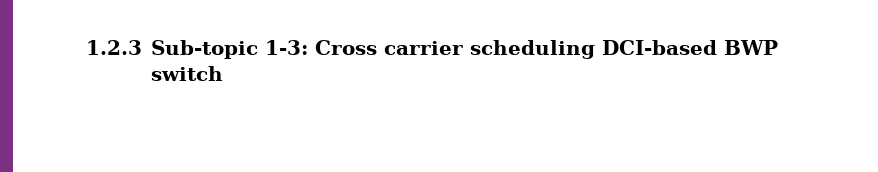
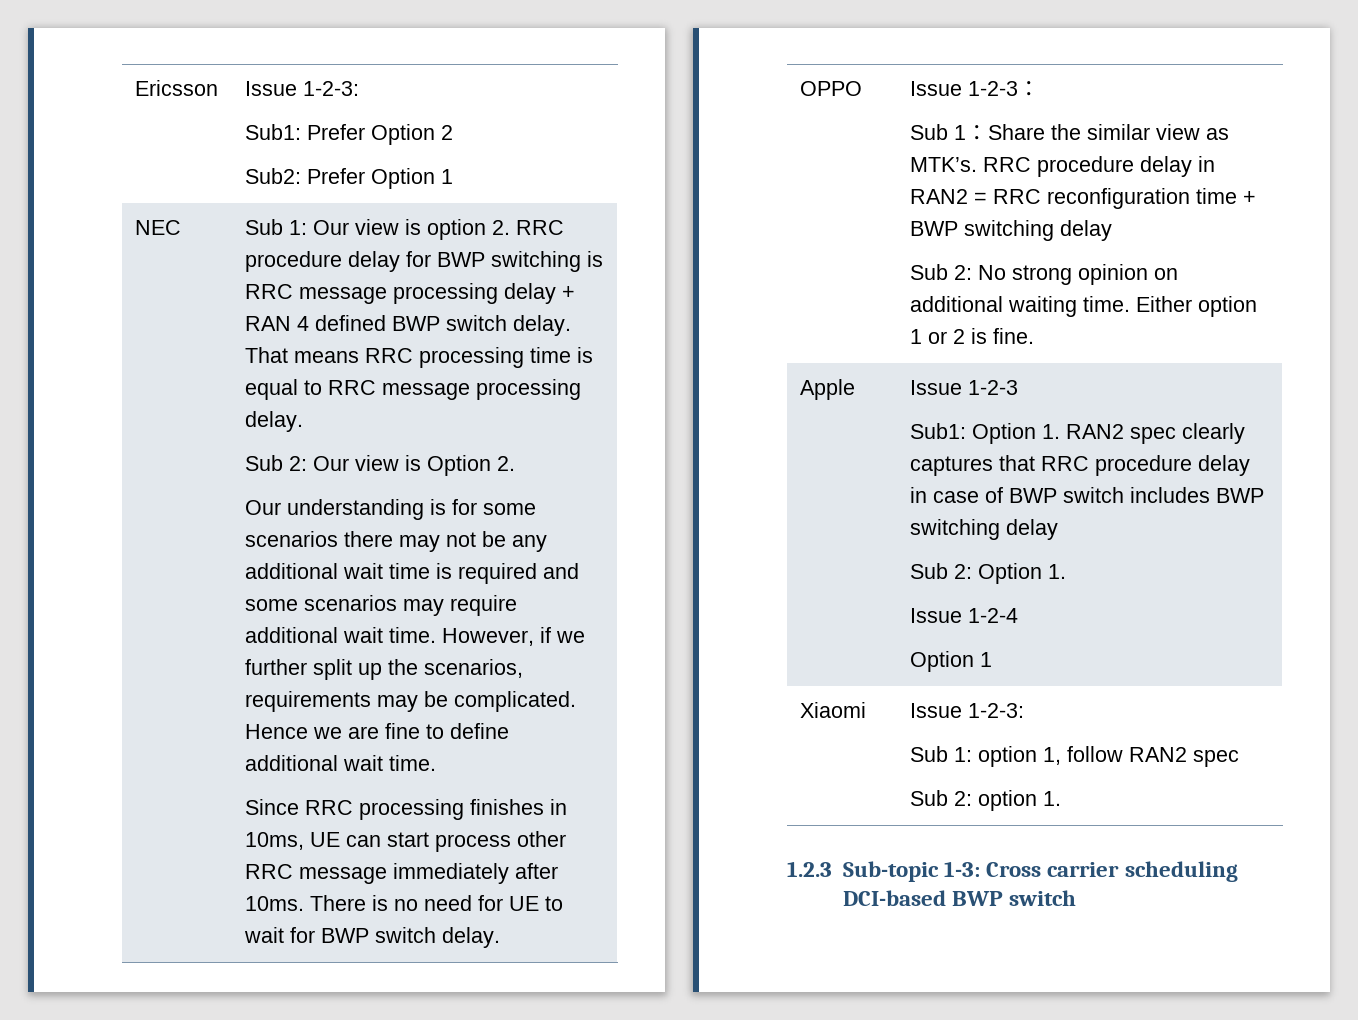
(86, 47) none -> [135,80,219,96] [245,81,360,96] [245,124,454,145] [245,168,454,189] [135,220,182,235] [245,219,565,240] [245,251,604,272] [245,283,576,304] [245,315,572,336] [245,347,594,368] [245,379,582,400] [245,411,304,432] [245,455,516,476] [245,499,537,520] [245,531,548,552] [245,563,580,584] [245,595,518,616] [245,627,586,646] [245,659,524,680] [245,691,577,712] [245,723,510,739] [245,755,437,771] [245,799,568,820] [245,831,567,852] [245,863,559,884] [245,895,564,911] [244,927,501,948] [800,81,863,96] [910,81,1041,96] [910,124,1230,140] [910,156,1216,177] [910,188,1257,209] [910,220,1113,241] [910,264,1179,285] [910,296,1258,317] [910,328,1035,344] [800,379,856,400] [910,380,1019,395] [910,423,1246,444] [910,455,1251,476] [910,487,1265,503] [910,519,1059,540] [910,563,1067,584] [910,608,1019,623] [910,651,993,672] [800,702,867,718] [910,703,1025,718] [910,746,1240,767] [910,790,1062,811] Ericsson | Issue 1-2-3: // Sub1: Prefer Option 2 // Sub2: Prefer Option 1 // NEC | Sub 1: Our view is option 2. RRC procedure delay for BWP switching is RRC message processing delay + RAN 4 defined BWP switch delay. That means RRC processing time is equal to RRC message processing delay. // Sub 2: Our view is Option 2. // Our understanding is for some scenarios there may not be any additional wait time is required and some scenarios may require additional wait time. However, if we further split up the scenarios, requirements may be complicated. Hence we are fine to define additional wait time. // Since RRC processing finishes in 10ms, UE can start process other RRC message immediately after 10ms. There is no need for UE to wait for BWP switch delay. // OPPO | Issue 1-2-3： // Sub 1：Share the similar view as MTK’s. RRC procedure delay in RAN2 = RRC reconfiguration time + BWP switching delay // Sub 2: No strong opinion on additional waiting time. Either option 1 or 2 is fine. // Apple | Issue 1-2-3 // Sub1: Option 1. RAN2 spec clearly captures that RRC procedure delay in case of BWP switch includes BWP switching delay // Sub 2: Option 1. // Issue 1-2-4 // Option 1 // Xiaomi | Issue 1-2-3: // Sub 1: option 1, follow RAN2 spec // Sub 2: option 1. //

